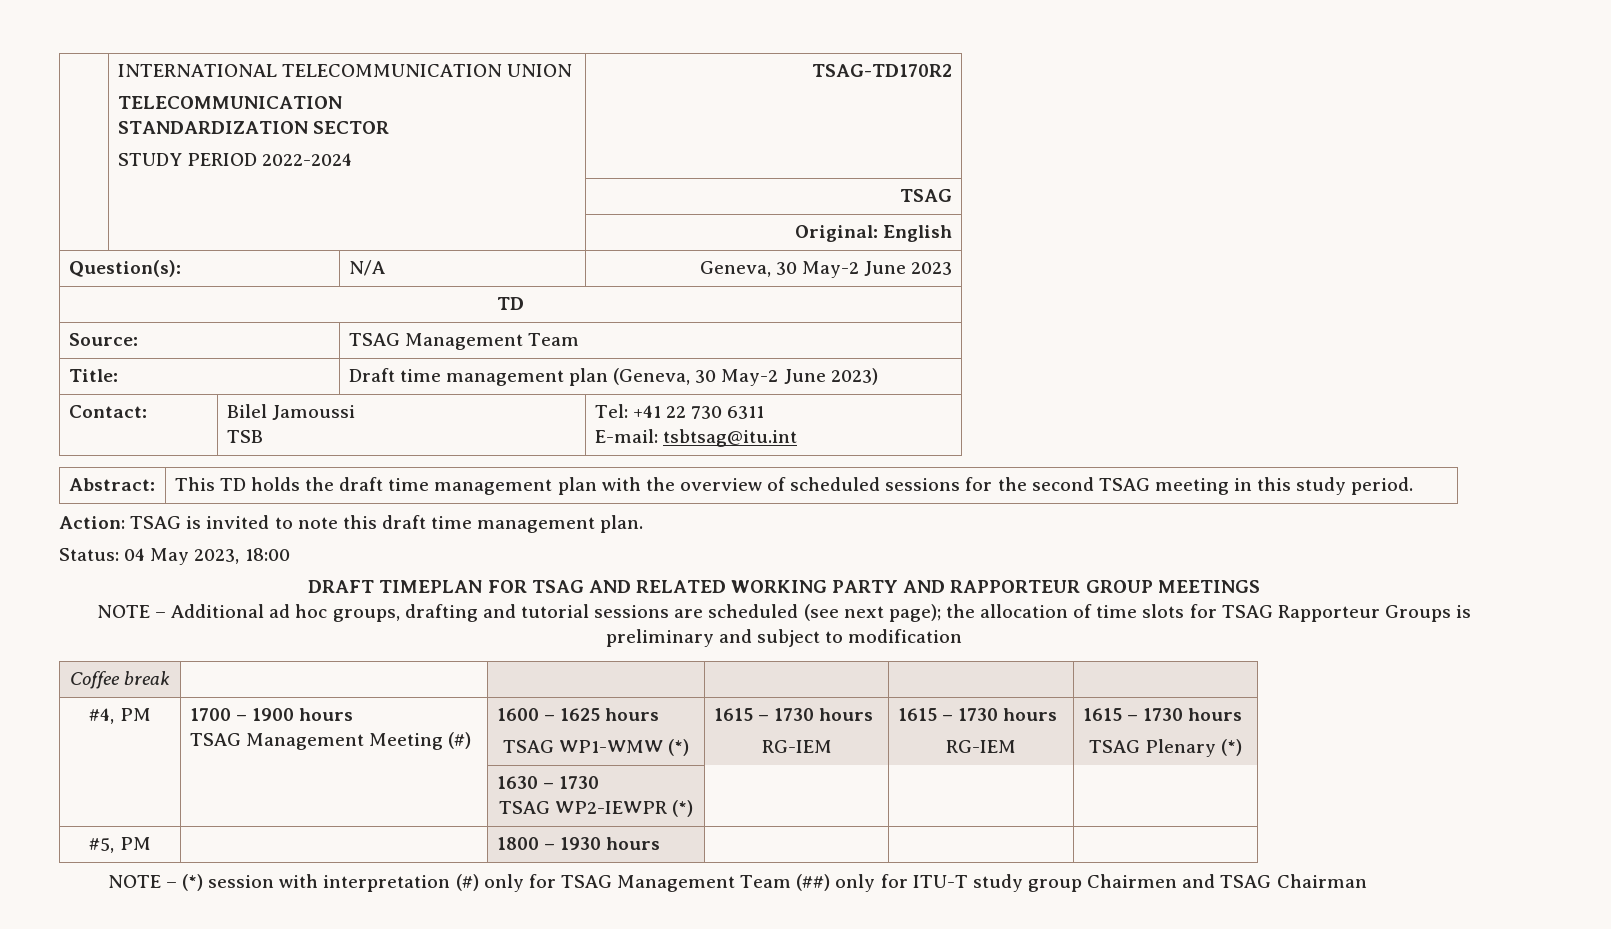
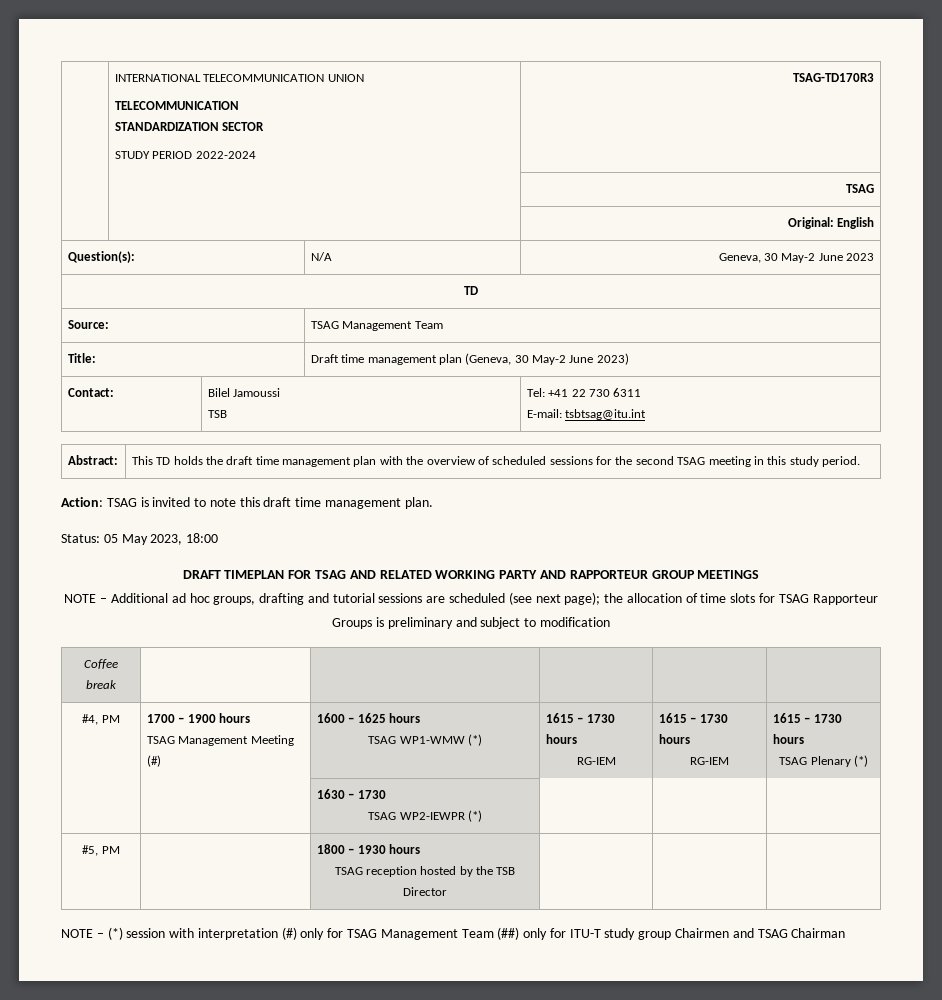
[812,64,953,77] TSAG-TD170R2 -> [793,73,875,82] TSAG-TD170R3
[124,548,146,561] 04 -> [103,534,118,543] 05
(661, 843) none -> [334,866,516,877] [403,887,448,896] // TSAG reception hosted by the TSB Director

